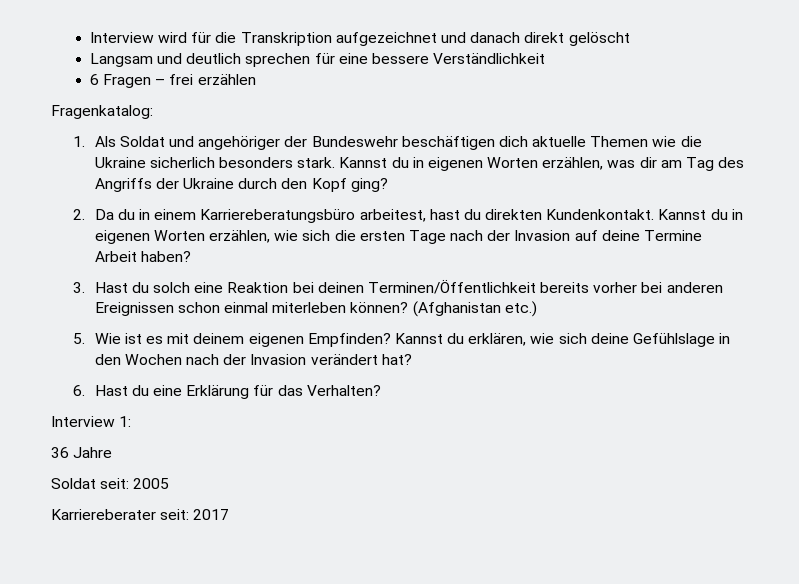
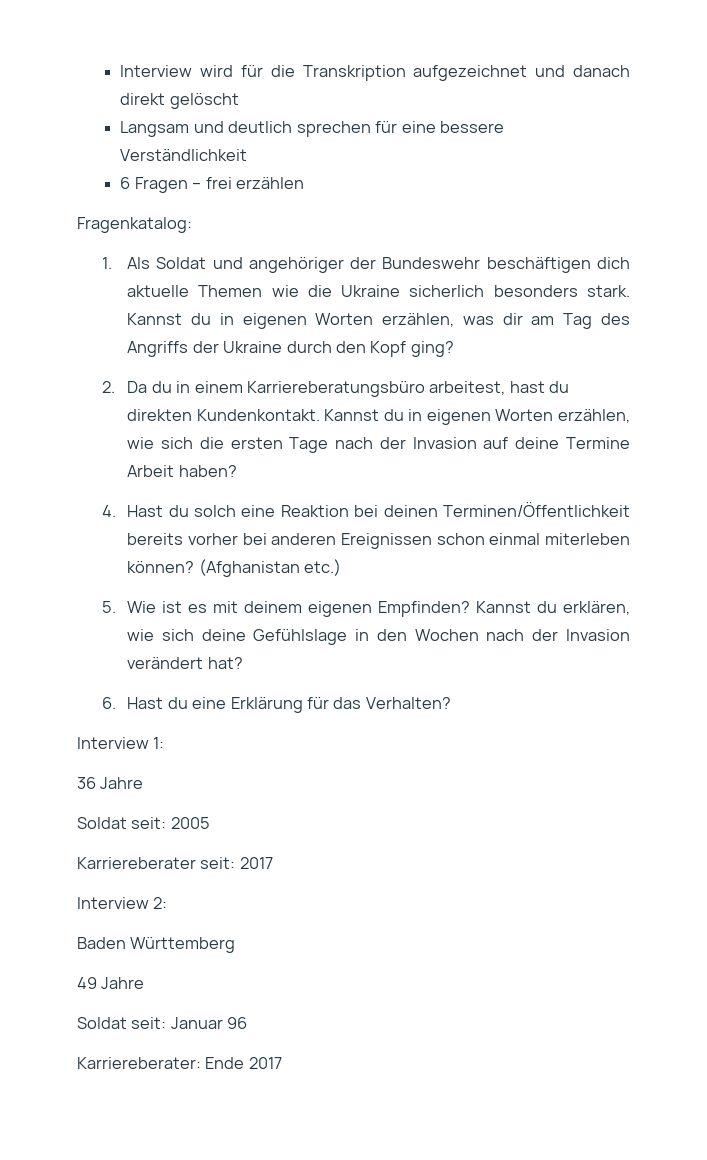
[72,282,85,293] 3. -> [102,505,117,517] 4.
(230, 514) none -> [77,897,168,909] [77,937,236,953] [77,977,145,989] [77,1017,248,1029] [77,1057,282,1069] // Interview 2: // Baden Württemberg // 49 Jahre // Soldat seit: Januar 96 // Karriereberater: Ende 2017

